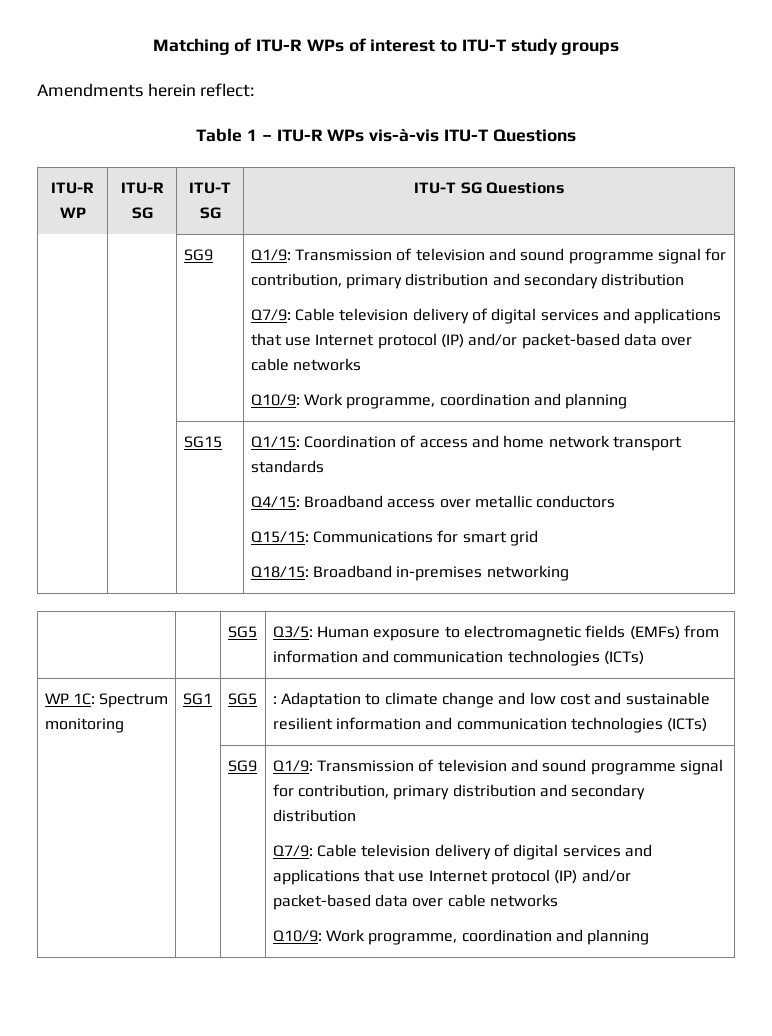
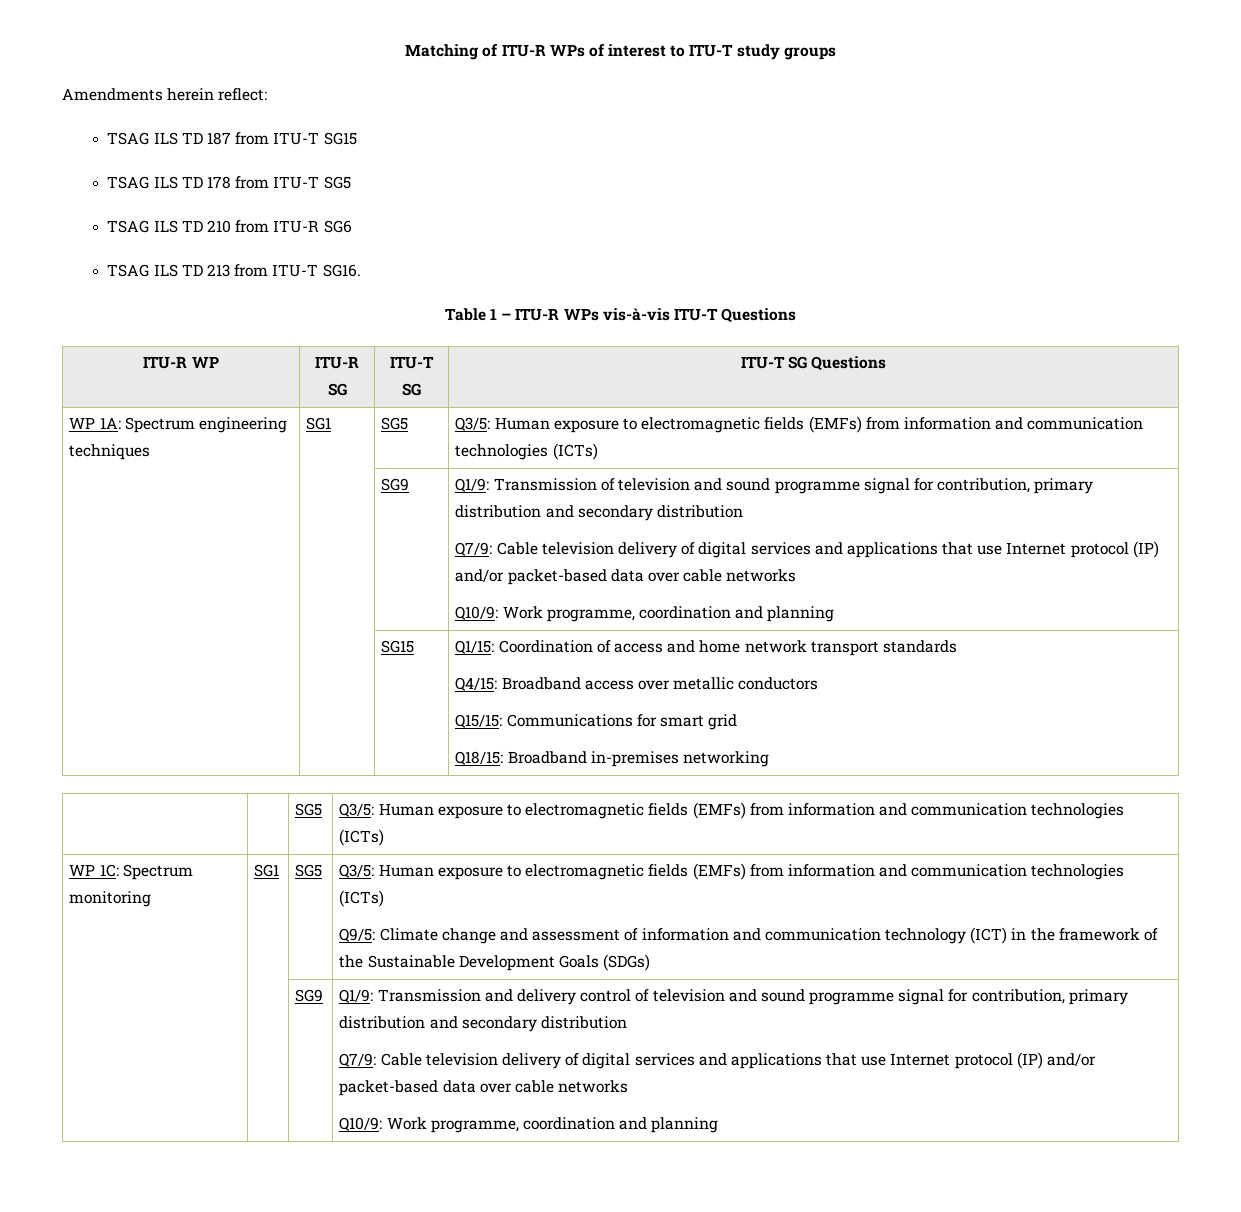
(255, 90) none -> [107,132,357,145] [107,176,351,189] [107,220,352,233] [107,264,361,277] // TSAG ILS TD 187 from ITU-T SG15 // TSAG ILS TD 178 from ITU-T SG5 // TSAG ILS TD 210 from ITU-R SG6 // TSAG ILS TD 213 from ITU-T SG16.
(564, 188) none -> [69,417,287,433] [69,444,151,460] [306,417,332,430] [381,417,409,430] [455,416,1144,433] [455,443,598,460] // WP 1A: Spectrum engineering techniques | SG1 | SG5 | Q3/5: Human exposure to electromagnetic fields (EMFs) from information and communication technologies (ICTs)
[272,692,710,708] [272,717,708,733] [227,760,257,772] [272,760,414,772] : Adaptation to climate change and low cost and sustainable resilient information and communication technologies (ICTs) // | | SG9 | Q1/9: Transmission -> [339,863,1125,880] [339,890,385,907] [339,927,1159,944] [339,954,651,971] [295,989,324,1002] [339,989,632,1005] Q3/5: Human exposure to electromagnetic fields (EMFs) from information and communication technologies (ICTs) // Q9/5: Climate change and assessment of information and communication technology (ICT) in the framework of the Sustainable Development Goals (SDGs) // | | SG9 | Q1/9: Transmission and delivery control

